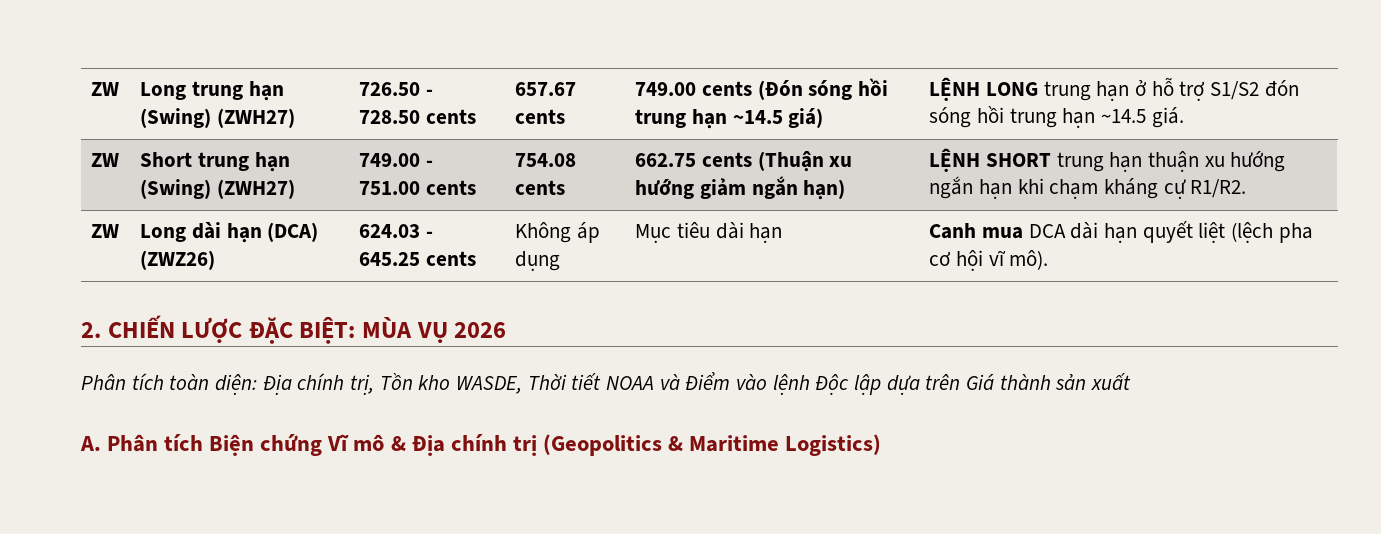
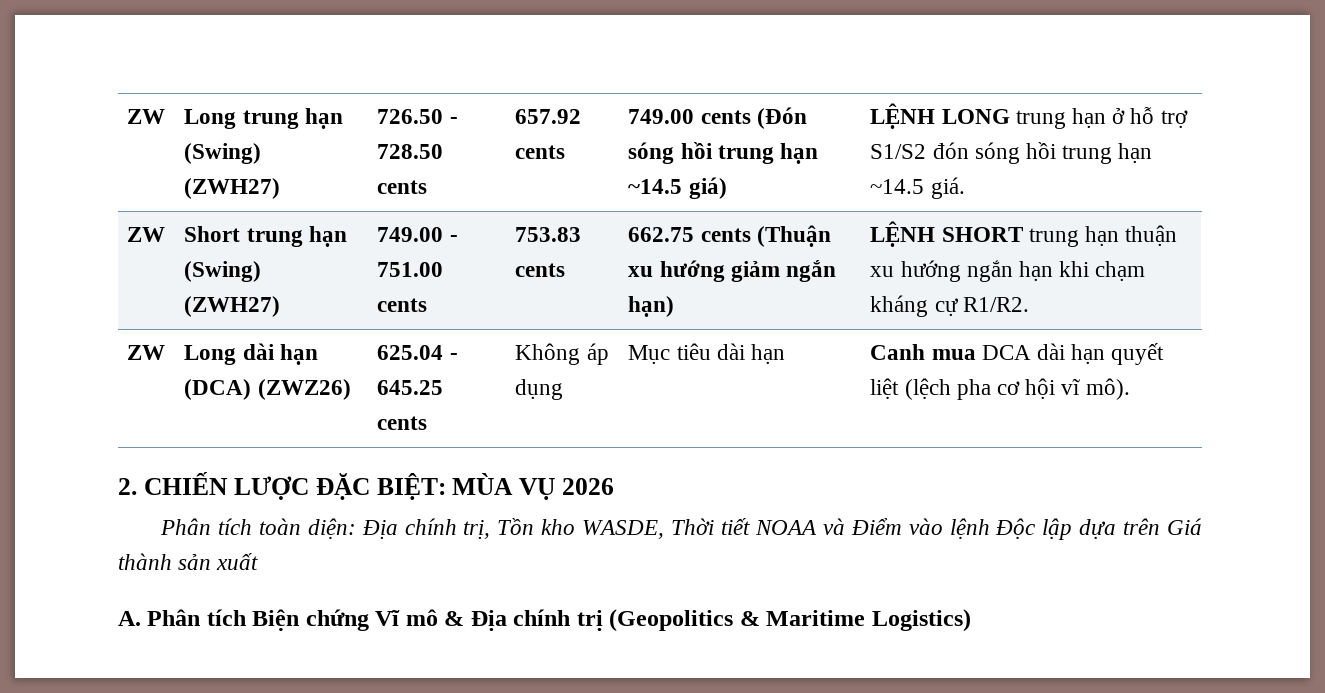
[515,82,577,96] 657.67 -> [515,109,582,124] 657.92
[515,153,577,167] 754.08 -> [515,227,582,242] 753.83
[359,224,421,238] 624.03 -> [377,345,444,360] 625.04

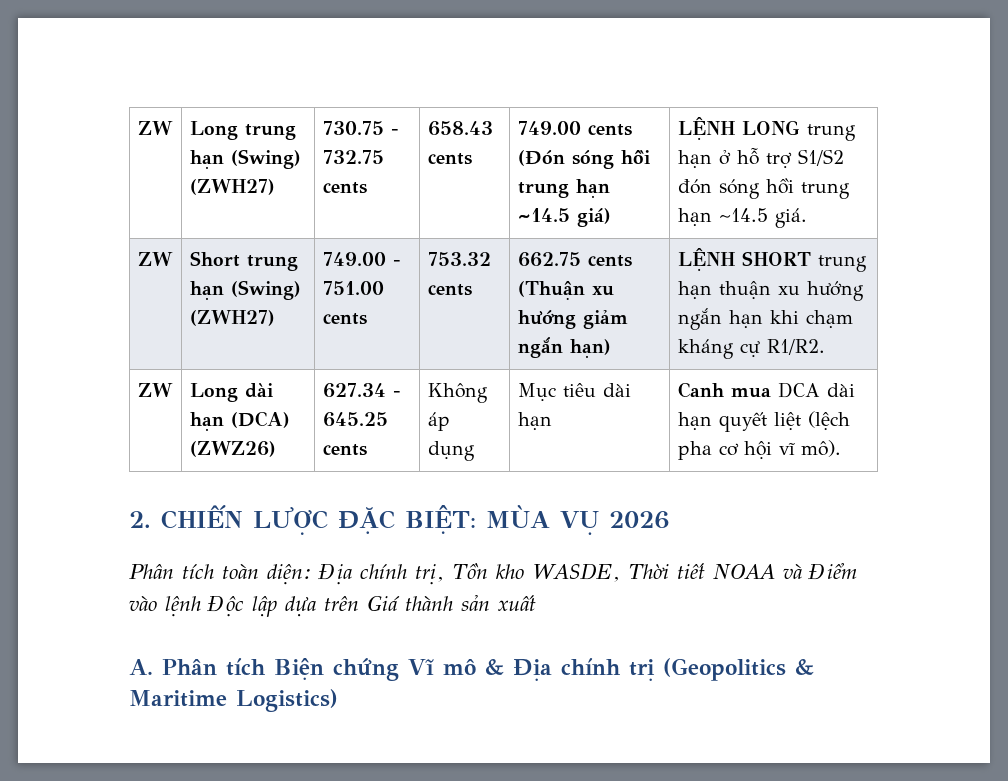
[377,109,458,124] [377,144,444,159] [377,180,428,194] [515,109,582,124] 726.50 - 728.50 cents | 657.92 -> [322,121,399,135] [322,150,384,164] [322,182,367,194] [427,121,493,136] 730.75 - 732.75 cents | 658.43
[515,227,582,242] 753.83 -> [427,252,491,266] 753.32
[377,345,444,360] 625.04 -> [322,383,386,398] 627.34

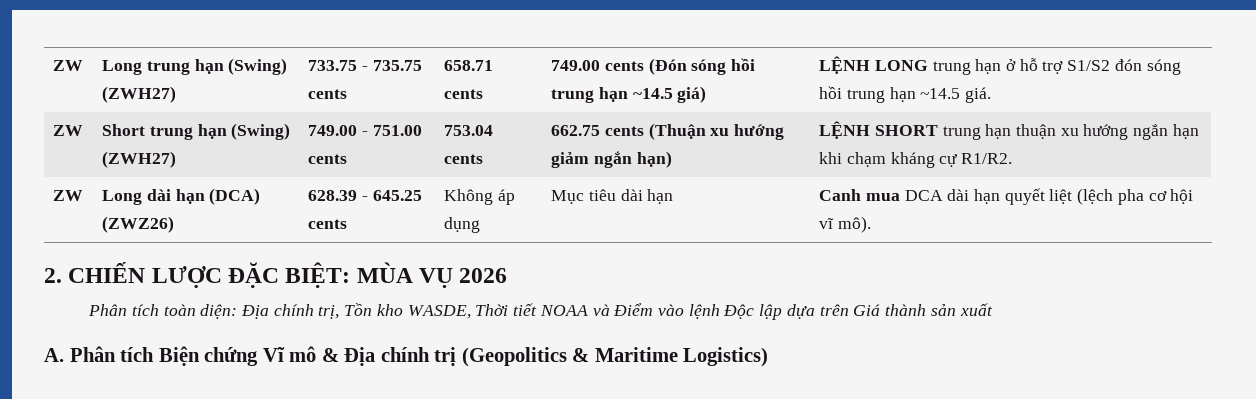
[322,121,399,135] [322,150,384,164] [322,182,367,194] [427,121,493,136] 730.75 - 732.75 cents | 658.43 -> [308,60,422,71] [308,89,348,99] [444,60,494,71] 733.75 - 735.75 cents | 658.71
[427,252,491,266] 753.32 -> [444,125,494,136] 753.04
[322,383,386,398] 627.34 -> [308,190,358,201] 628.39

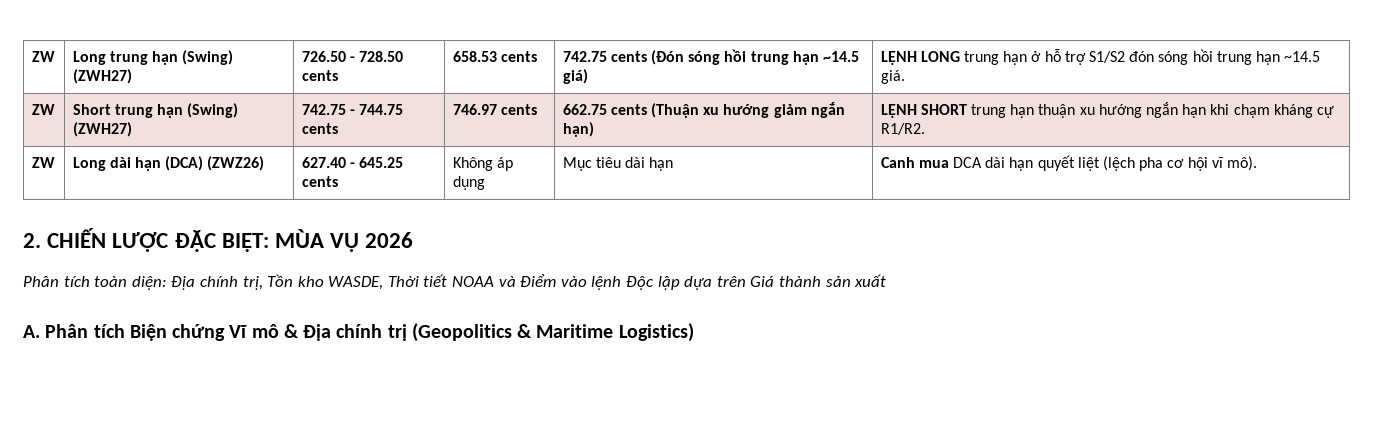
[308,60,422,71] [308,89,348,99] [444,60,494,71] [444,89,484,99] [551,60,601,71] 733.75 - 735.75 cents | 658.71 cents | 749.00 -> [301,51,404,62] [301,70,338,81] [452,51,537,62] [562,51,607,62] 726.50 - 728.50 cents | 658.53 cents | 742.75
[308,125,422,136] [308,154,348,164] [444,125,494,136] 749.00 - 751.00 cents | 753.04 -> [301,104,404,115] [301,123,338,134] [452,104,497,115] 742.75 - 744.75 cents | 746.97
[308,190,358,201] 628.39 -> [301,157,346,168] 627.40

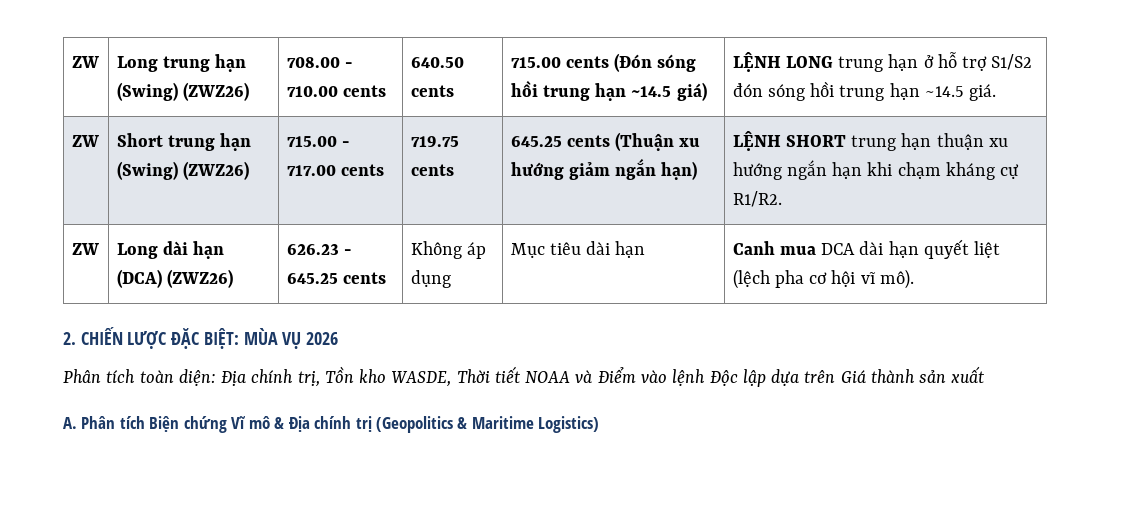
[72,69,132,84] [301,51,404,62] [301,70,338,81] [452,51,537,62] [562,51,607,62] (ZWH27) | 726.50 - 728.50 cents | 658.53 cents | 742.75 -> [182,82,249,101] [286,57,353,68] [286,85,386,97] [410,57,464,68] [410,85,454,97] [510,57,561,68] (ZWZ26) | 708.00 - 710.00 cents | 640.50 cents | 715.00
[72,122,132,137] [301,104,404,115] [301,123,338,134] [452,104,537,115] [562,104,607,115] (ZWH27) | 742.75 - 744.75 cents | 746.97 cents | 662.75 -> [182,161,249,180] [286,136,350,147] [286,164,384,176] [410,136,459,147] [410,164,454,176] [510,136,562,147] (ZWZ26) | 715.00 - 717.00 cents | 719.75 cents | 645.25
[301,157,346,168] 627.40 -> [286,244,339,255] 626.23

